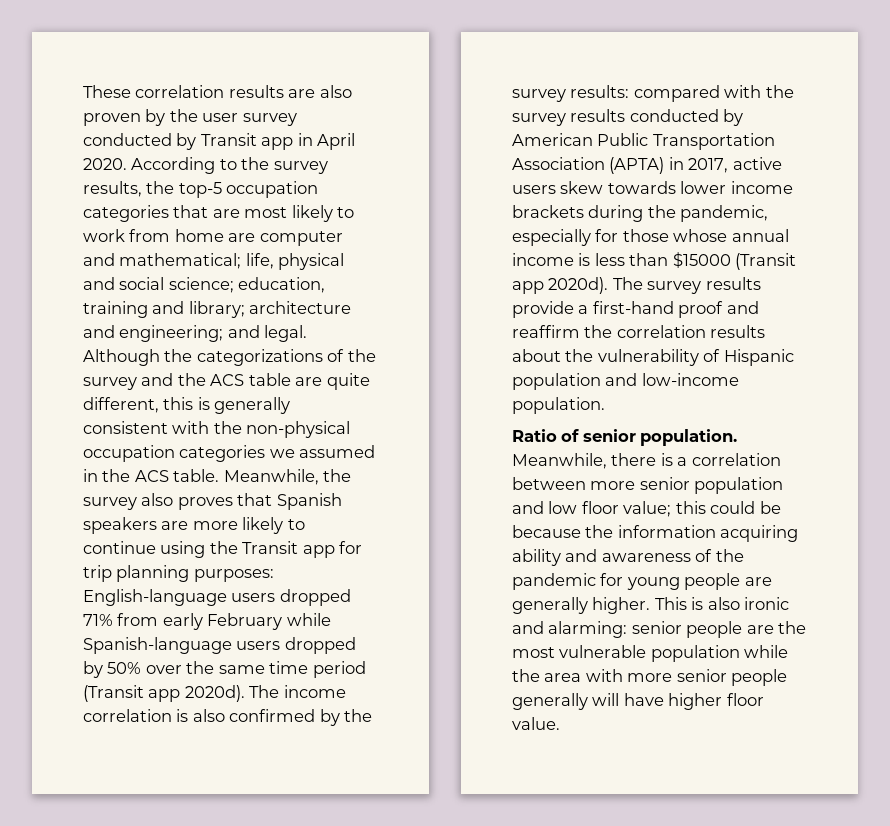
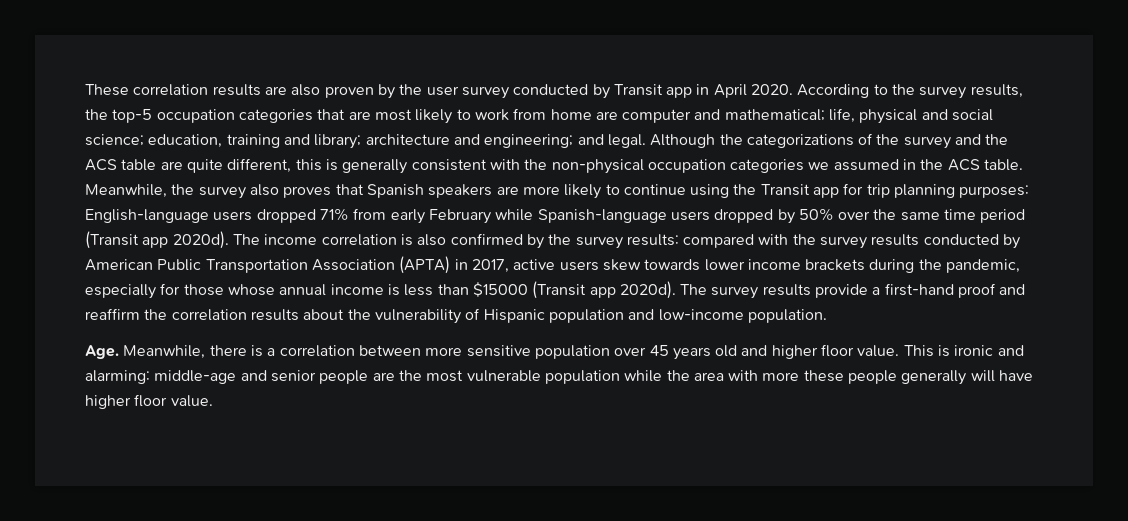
[512,429,738,446] Ratio of senior population. -> [85,345,119,359] Age.
[639,477,784,494] [512,501,781,517] [512,525,799,542] [512,549,744,566] [512,573,772,590] [512,597,651,614] senior population and low floor value; this could be because the information acquiring ability and awareness of the pandemic for young people are generally higher. -> [466,344,900,360] sensitive population over 45 years old and higher floor value.
[707,597,740,610] also -> (951, 351) none
(628, 629) none -> [154,370,267,384] middle-age and
[676,669,727,682] senior -> [803,370,844,382] these

